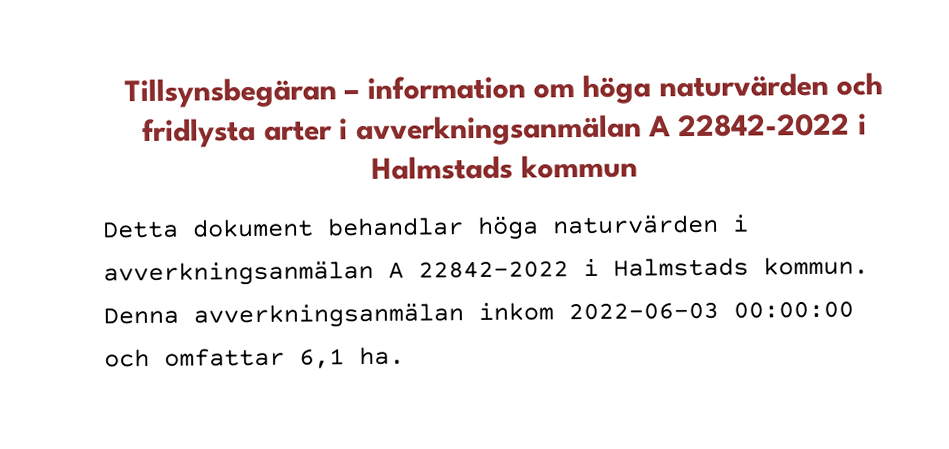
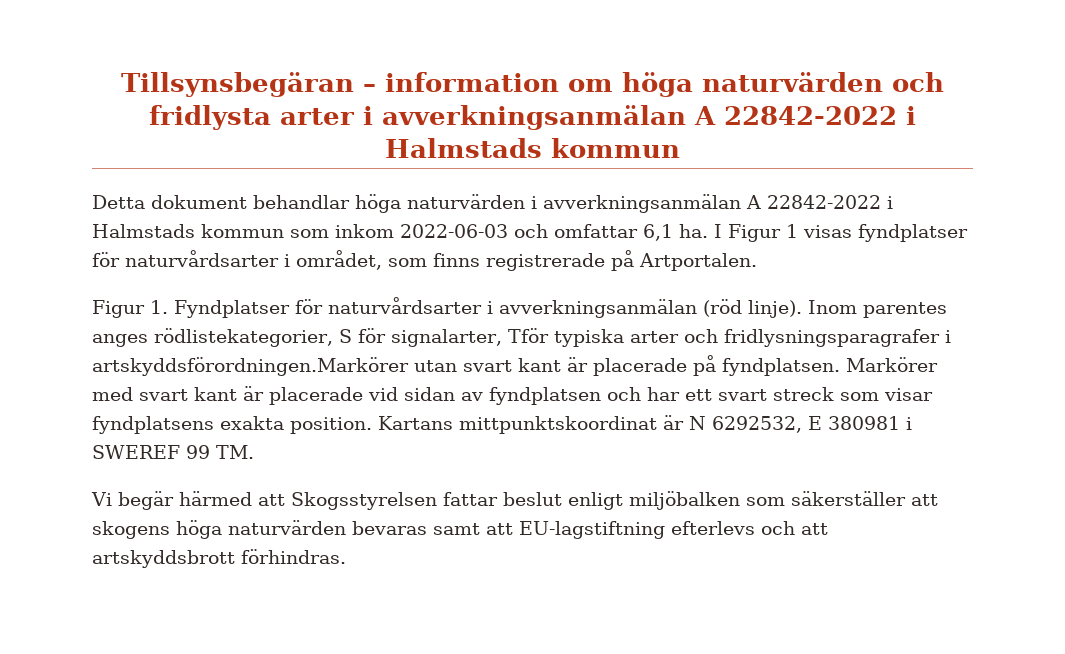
[763,256,869,276] [103,303,464,329] kommun. Denna avverkningsanmälan -> [201,224,329,238] kommun som
[733,300,854,319] 00:00:00 -> (508, 231) none
(405, 356) none -> [714,224,968,242] [92,250,757,271] [92,297,947,318] [92,328,951,347] [92,355,938,376] [92,386,933,405] [92,415,912,434] [92,445,254,459] [91,491,938,510] [92,520,828,539] [92,549,346,568] I Figur 1 visas fyndplatser för naturvårdsarter i området, som finns registrerade på Artportalen. // Figur 1. Fyndplatser för naturvårdsarter i avverkningsanmälan (röd linje). Inom parentes anges rödlistekategorier, S för signalarter, Tför typiska arter och fridlysningsparagrafer i artskyddsförordningen.Markörer utan svart kant är placerade på fyndplatsen. Markörer med svart kant är placerade vid sidan av fyndplatsen och har ett svart streck som visar fyndplatsens exakta position. Kartans mittpunktskoordinat är N 6292532, E 380981 i SWEREF 99 TM. // Vi begär härmed att Skogsstyrelsen fattar beslut enligt miljöbalken som säkerställer att skogens höga naturvärden bevaras samt att EU-lagstiftning efterlevs och att artskyddsbrott förhindras.

